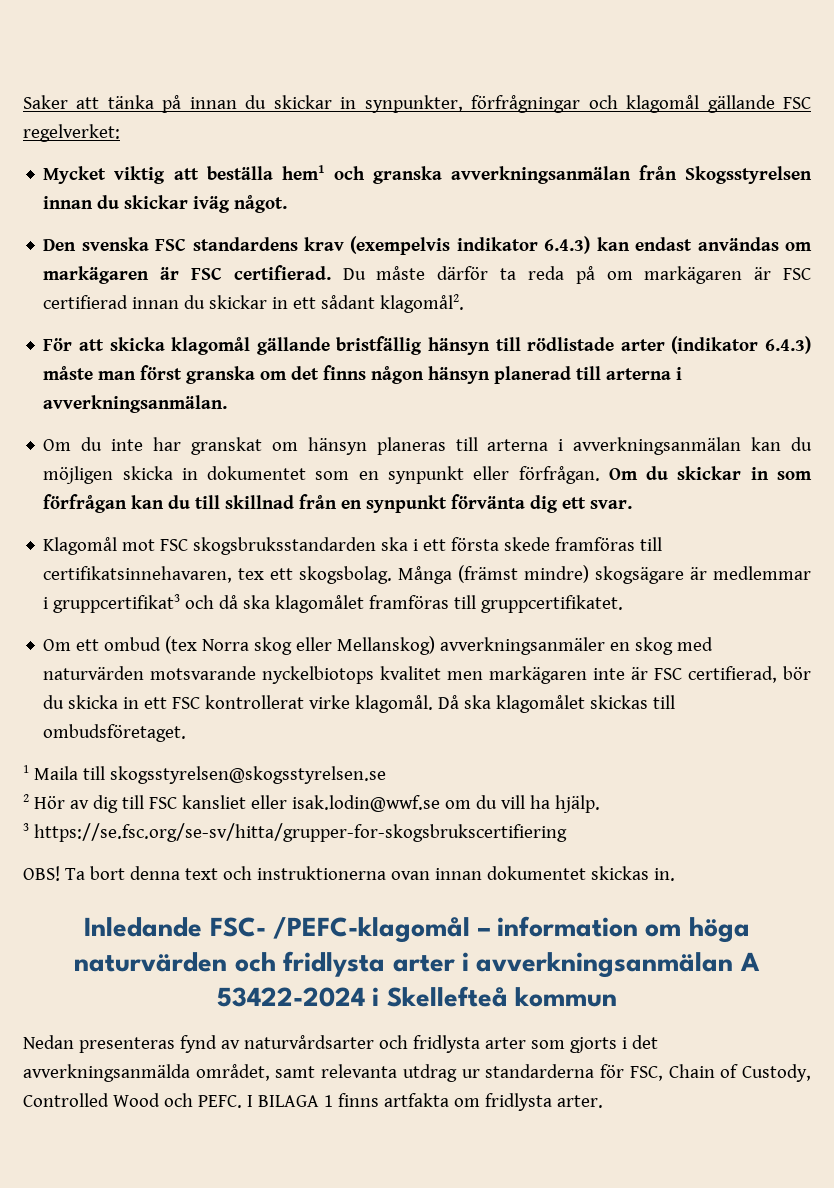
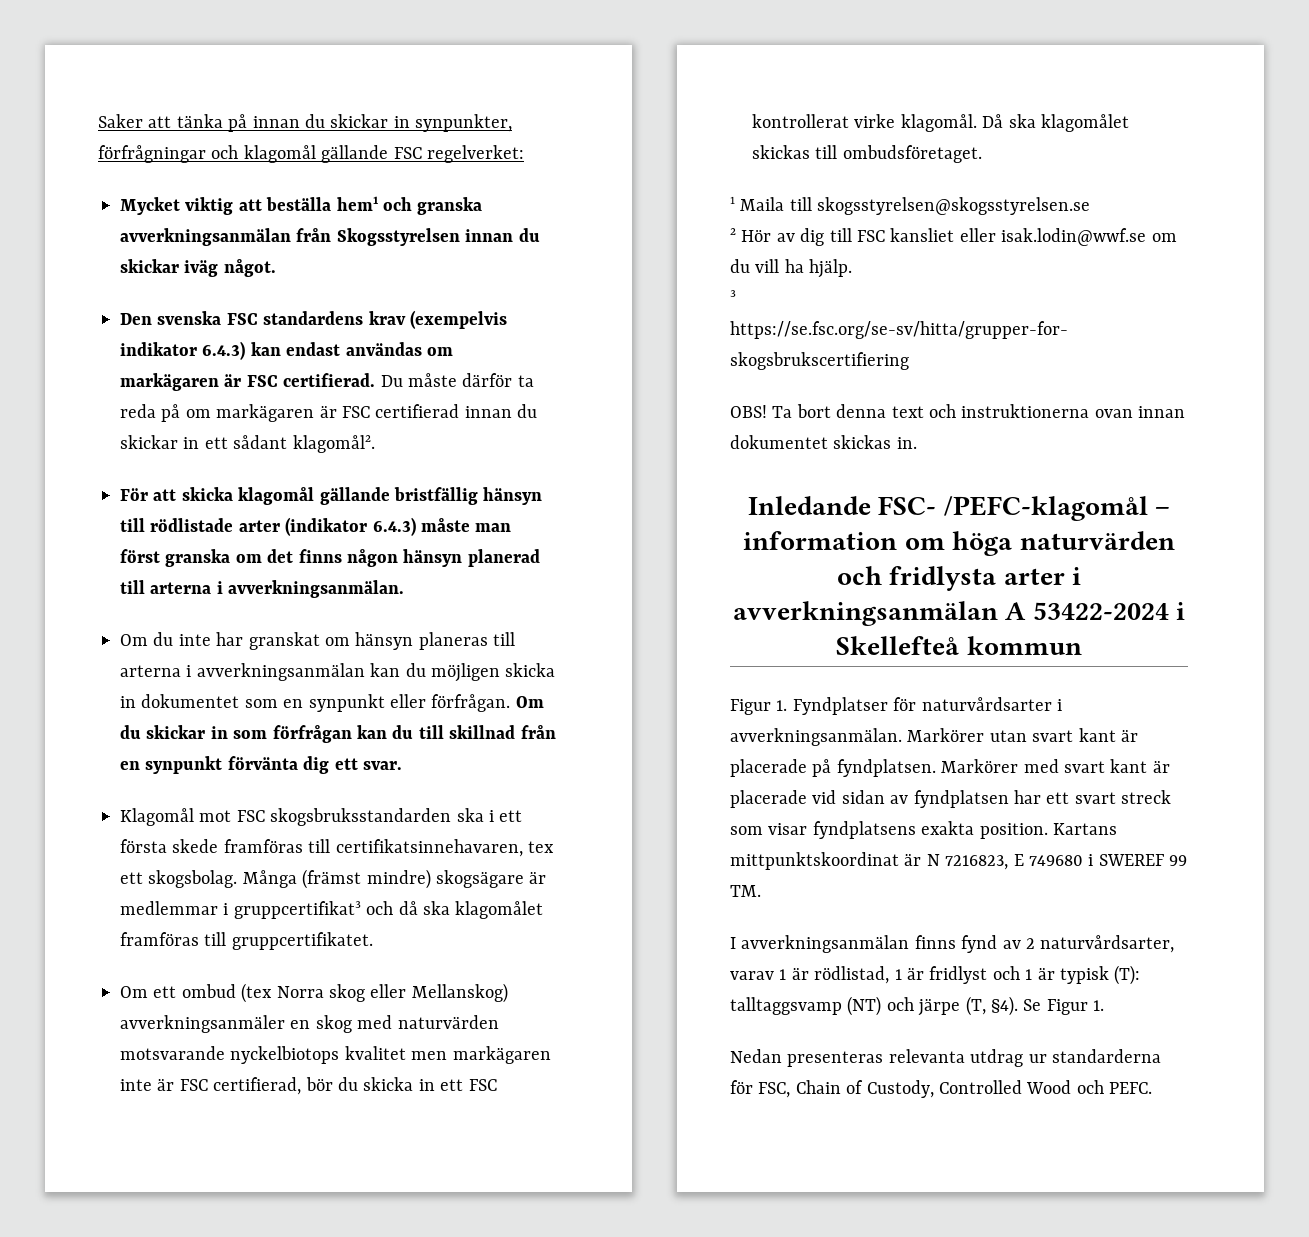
[23,1035,658,1053] [23,1064,316,1082] Nedan presenteras fynd av naturvårdsarter och fridlysta arter som gjorts i det avverkningsanmälda området, samt -> [730,697,1062,715] [730,728,1138,746] [730,759,1170,777] [730,790,1172,808] [730,821,1117,839] [730,852,1188,870] [730,885,761,897] [730,935,1175,953] [730,965,1141,985] [730,996,1105,1016] [730,1049,884,1067] Figur 1. Fyndplatser för naturvårdsarter i avverkningsanmälan. Markörer utan svart kant är placerade på fyndplatsen. Markörer med svart kant är placerade vid sidan av fyndplatsen har ett svart streck som visar fyndplatsens exakta position. Kartans mittpunktskoordinat är N 7216823, E 749680 i SWEREF 99 TM. // I avverkningsanmälan finns fynd av 2 naturvårdsarter, varav 1 är rödlistad, 1 är fridlyst och 1 är typisk (T): talltaggsvamp (NT) och järpe (T, §4). Se Figur 1. // Nedan presenteras
[246,1093,603,1111] I BILAGA 1 finns artfakta om fridlysta arter. -> (1153, 1088) none

